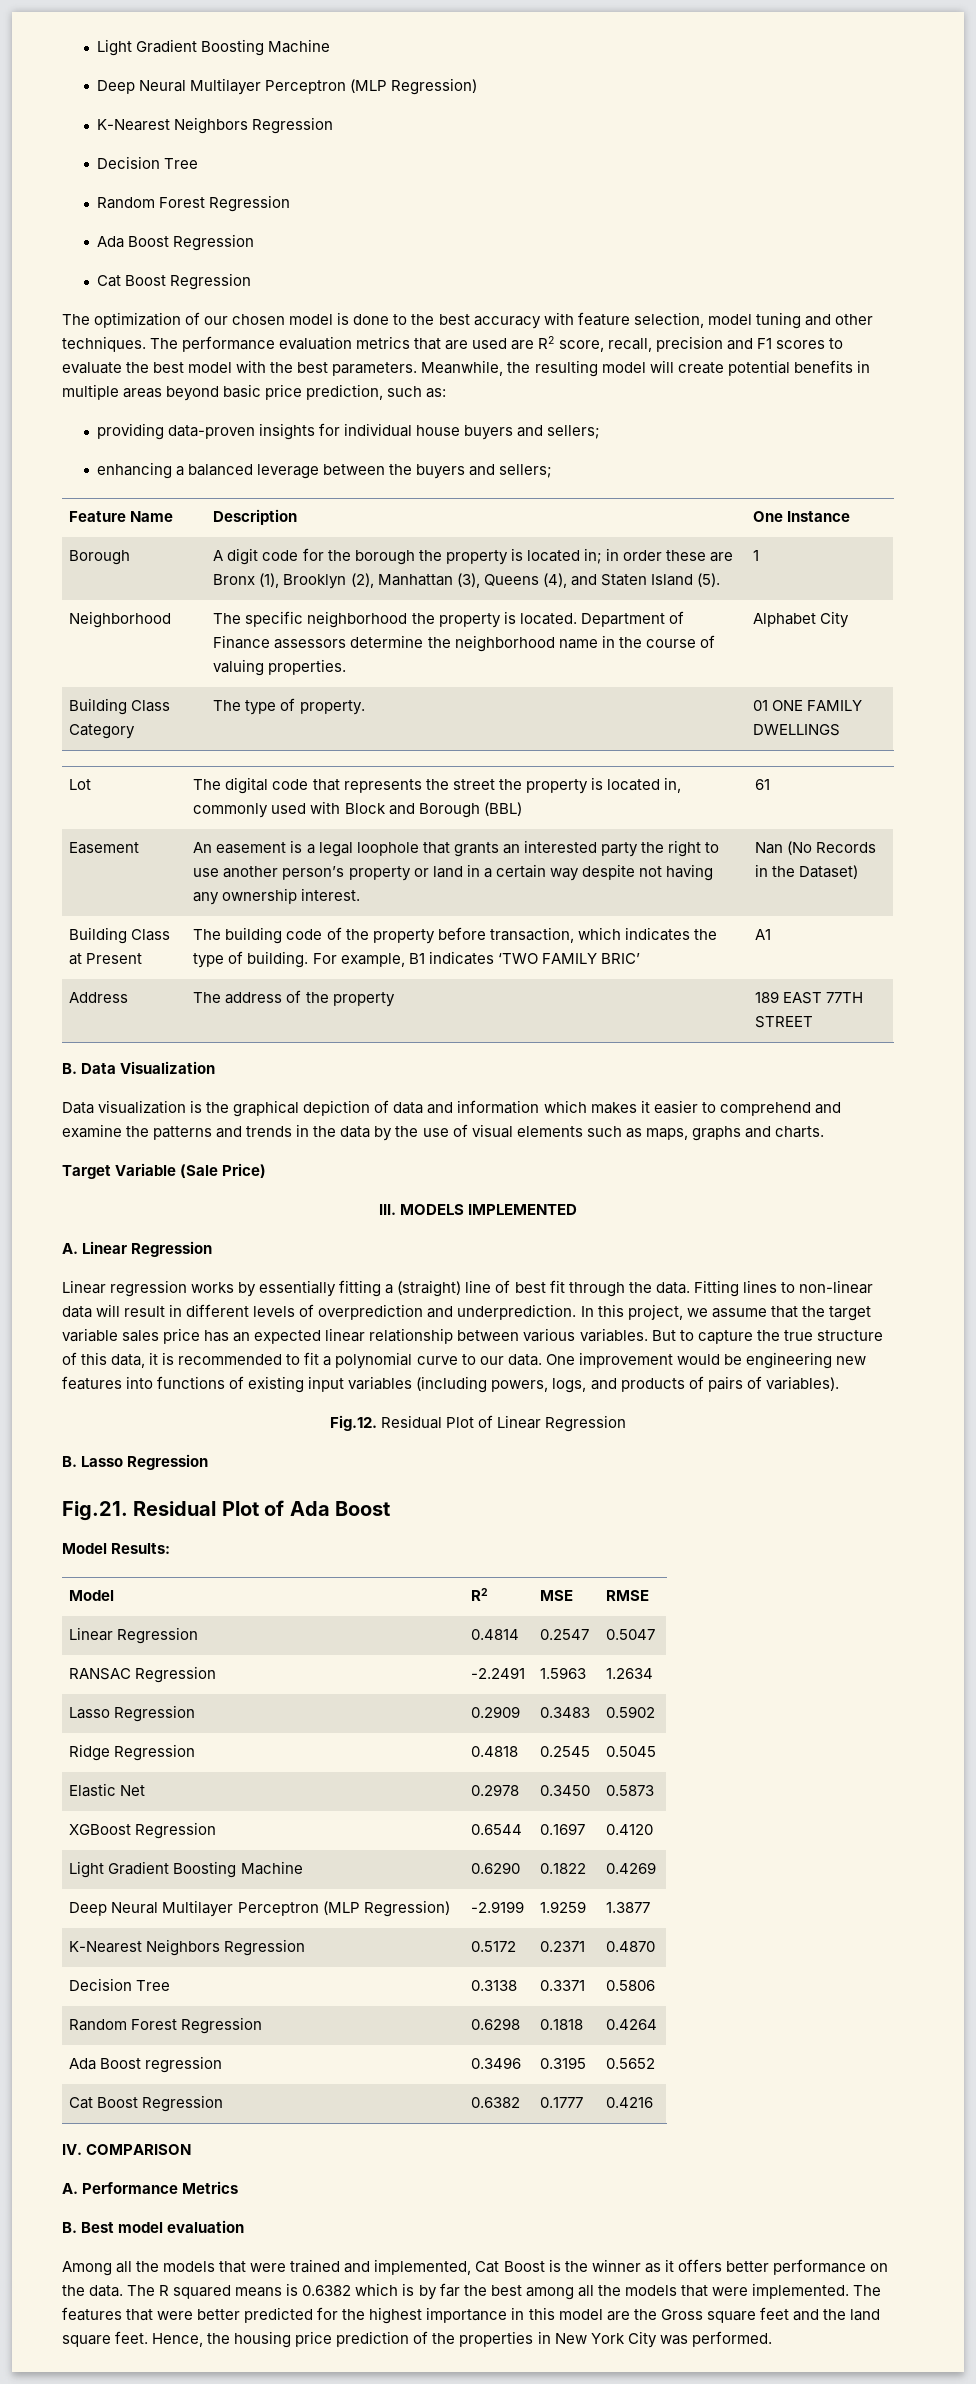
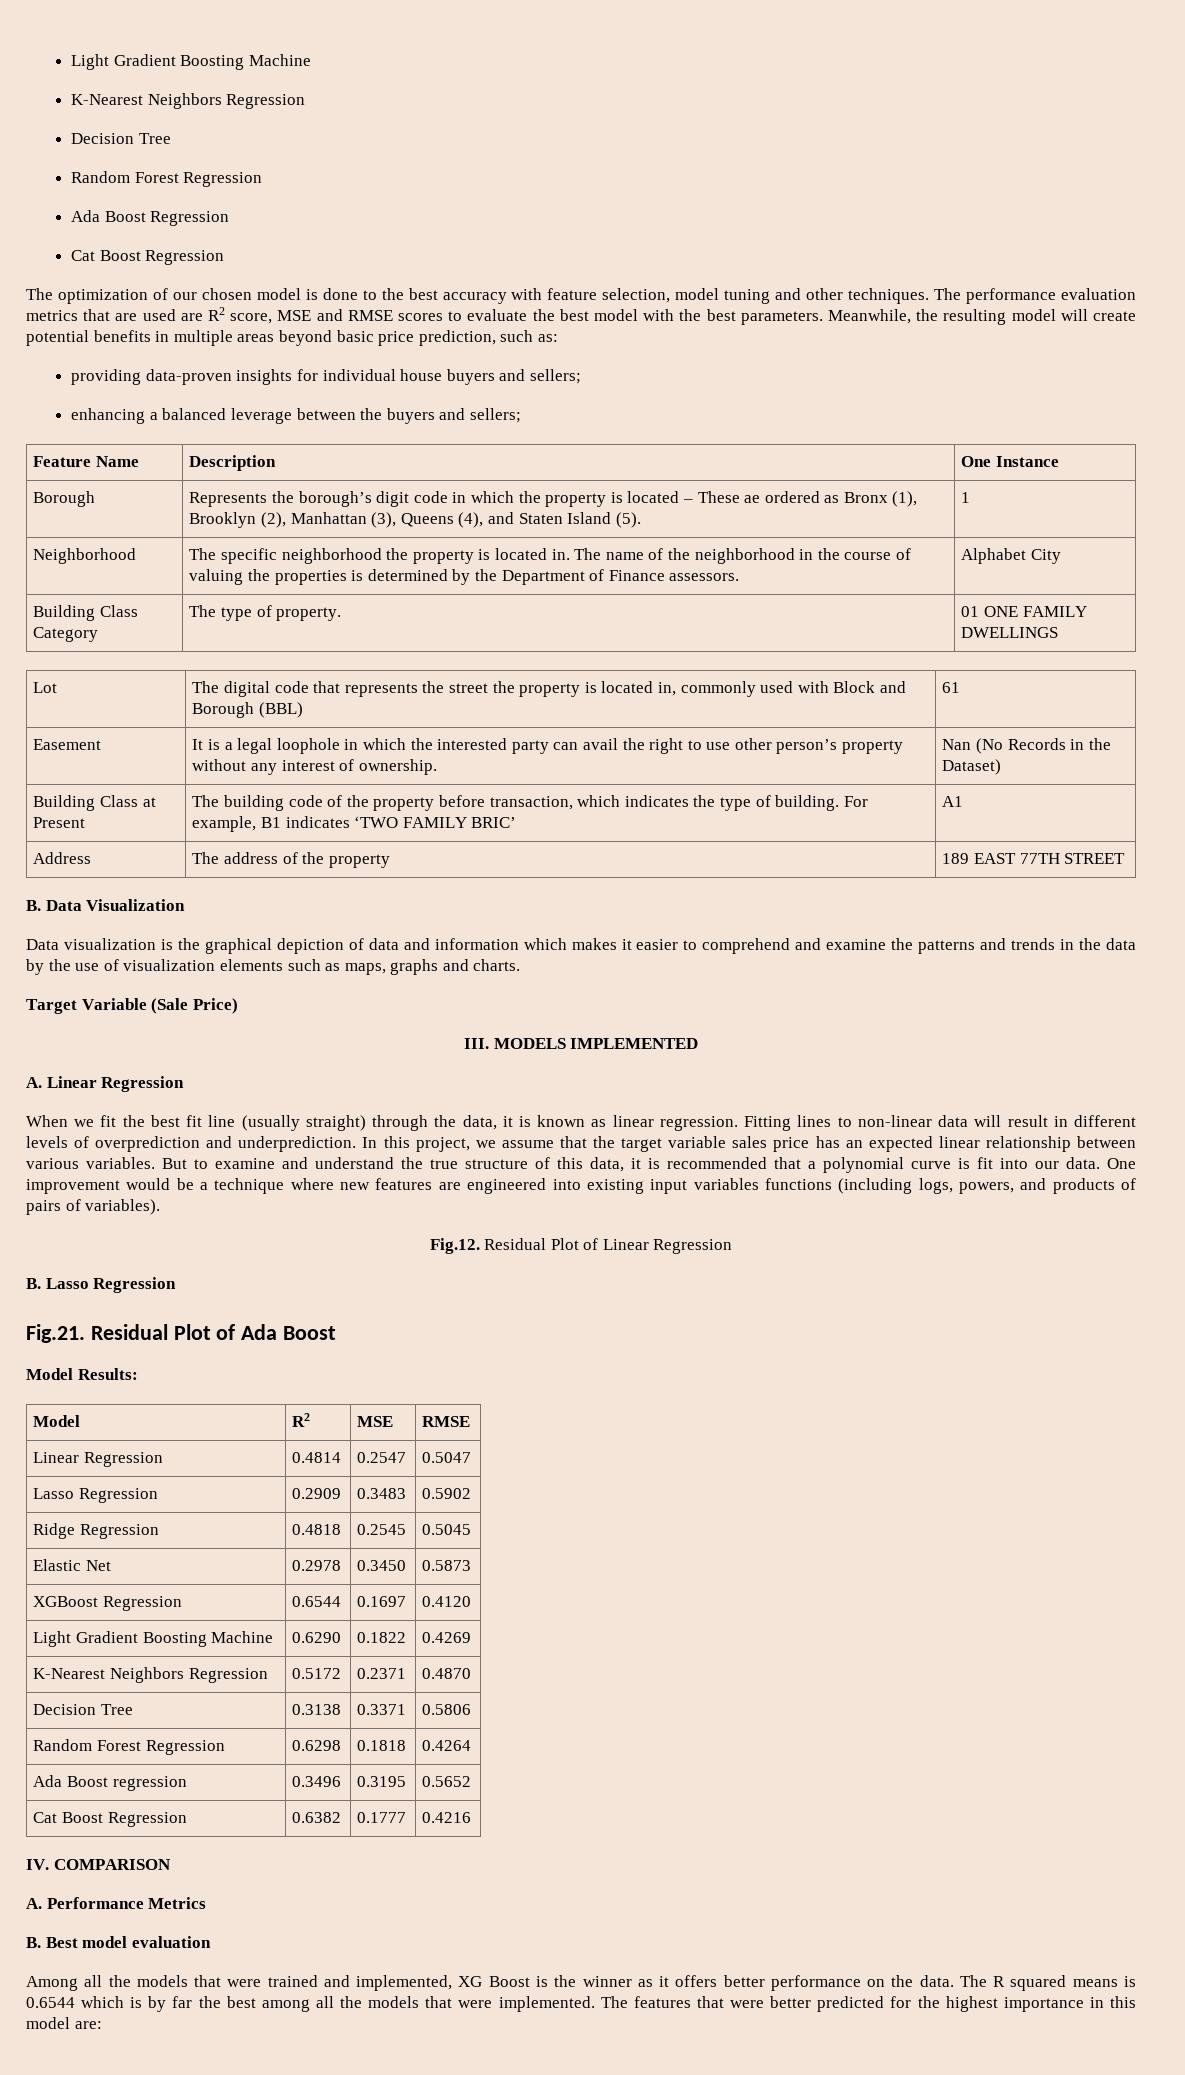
[97,39,331,56] [97,78,478,95] Light Gradient Boosting Machine // Deep Neural Multilayer Perceptron (MLP Regression) -> [71,54,311,70] Light Gradient Boosting Machine
[607,336,772,352] recall, precision and F1 -> [277,309,393,321] MSE and RMSE
[213,548,734,565] A digit code for the borough the property is located in; in order these are -> [189,491,840,507] Represents the borough’s digit code in which the property is located – These ae ordered as
[519,611,684,627] [213,635,424,649] located. Department of Finance assessors determine -> [494,548,664,560] located in. The name of
[558,639,598,649] name -> (795, 556) none
[268,659,347,675] properties. -> [248,569,740,585] the properties is determined by the Department of Finance assessors.
[193,842,287,854] An easement -> [192,739,204,750] It
[422,840,638,857] that grants an interested party -> [344,738,618,754] in which the interested party can avail
[223,866,279,878] another -> [734,738,772,750] other
[413,864,713,881] [193,888,361,905] or land in a certain way despite not having any ownership interest. -> [192,759,437,775] without any interest of ownership.
[471,1124,513,1138] visual -> [123,959,216,971] visualization
[62,1280,690,1297] Linear regression works by essentially fitting a (straight) line of best fit through the data. -> [26,1115,738,1131] When we fit the best fit line (usually straight) through the data, it is known as linear regression.
[697,1330,753,1344] capture -> [215,1157,394,1169] examine and understand
[286,1352,320,1365] to fit -> [774,1157,801,1169] that
[461,1354,476,1365] to -> [958,1157,1028,1169] is fit into
[745,1352,866,1369] [62,1376,587,1393] engineering new features into functions of existing input variables (including powers, logs, -> [200,1178,1014,1194] a technique where new features are engineered into existing input variables functions (including logs, powers,
[69,1666,217,1683] [471,1667,526,1679] [540,1667,587,1679] [606,1668,654,1679] // RANSAC Regression | -2.2491 | 1.5963 | 1.2634 -> (472, 1457) none
[69,1900,450,1917] [471,1901,525,1913] [540,1901,587,1913] [606,1902,651,1913] // Deep Neural Multilayer Perceptron (MLP Regression) | -2.9199 | 1.9259 | 1.3877 -> (472, 1637) none
[475,2261,500,2273] Cat -> [458,1976,483,1987] XG
[302,2285,352,2296] 0.6382 -> [26,1997,75,2008] 0.6544
[606,2307,880,2323] [62,2331,772,2348] are the Gross square feet and the land square feet. Hence, the housing price prediction of the properties in New York City was performed. -> [74,2021,102,2029] are:

